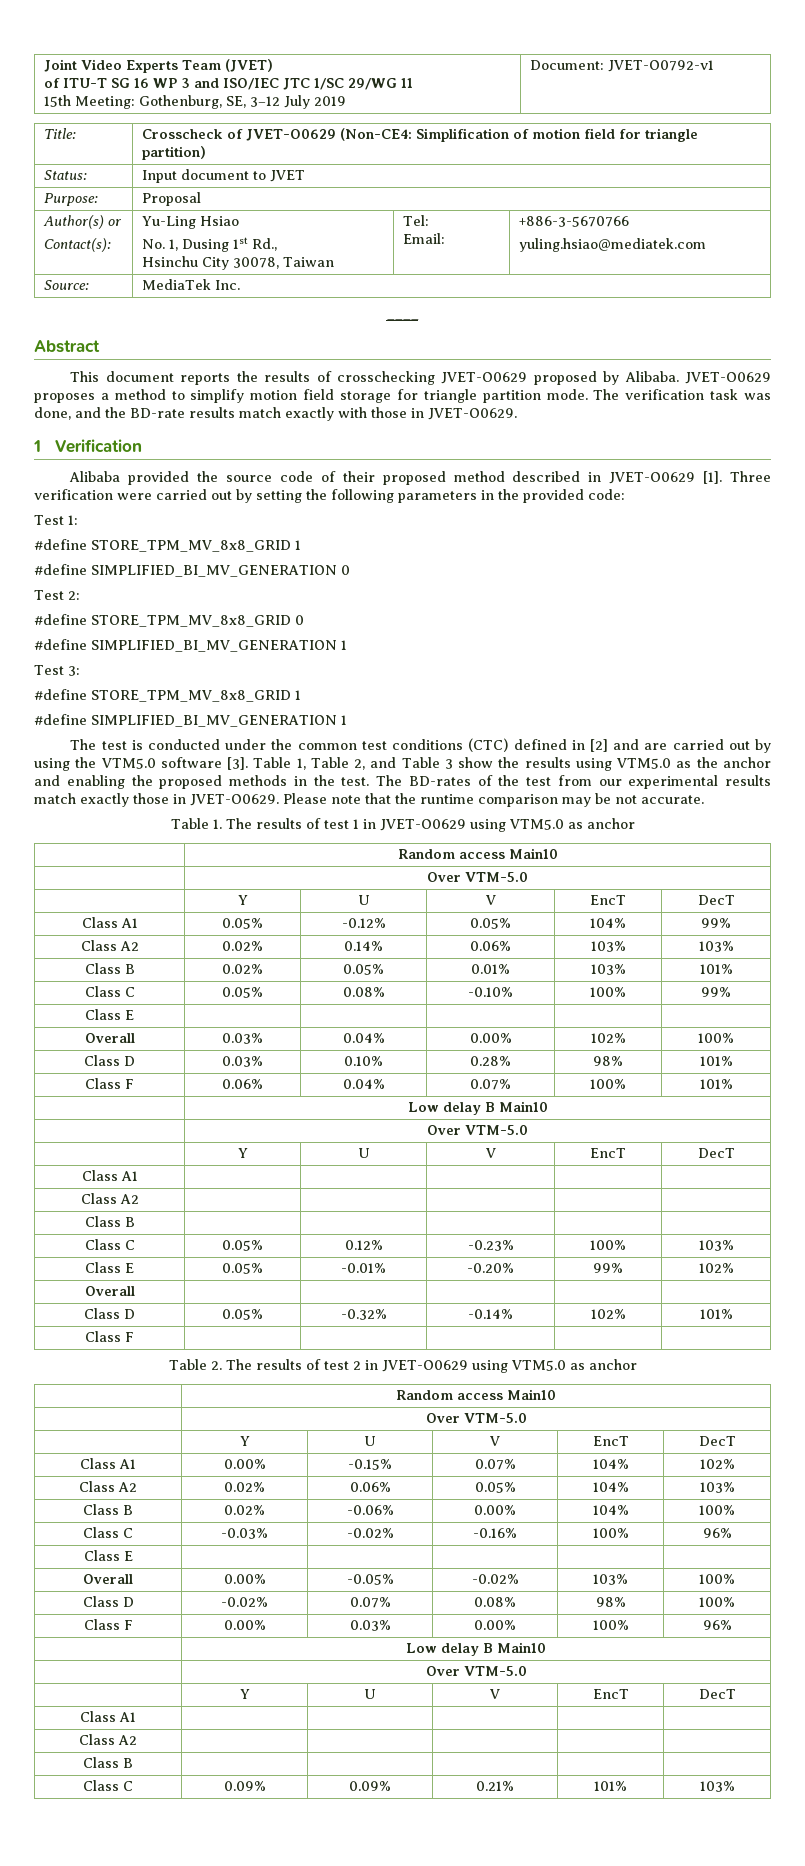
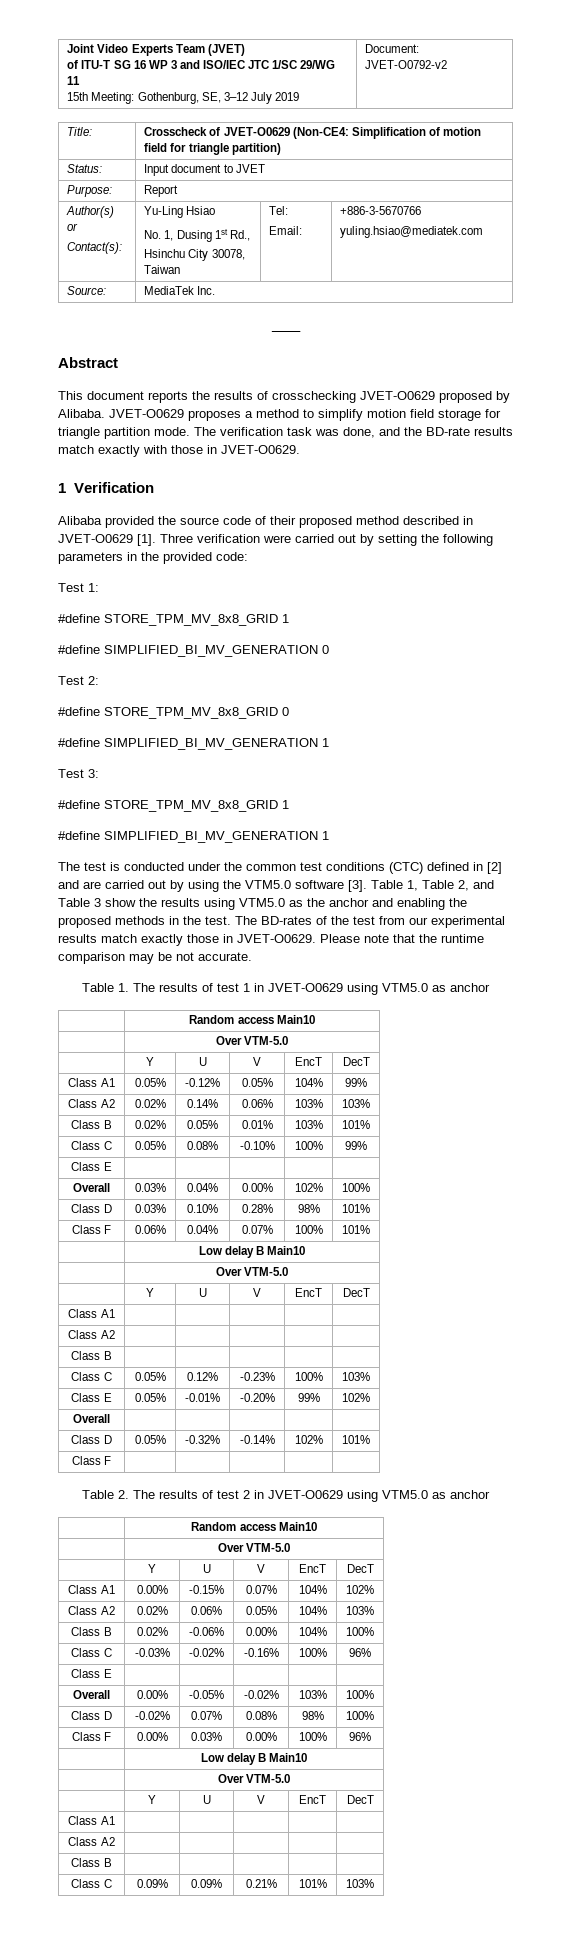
[608,60,715,72] JVET-O0792-v1 -> [365,60,448,69] JVET-O0792-v2
[142,192,202,206] Proposal -> [144,185,179,197] Report

